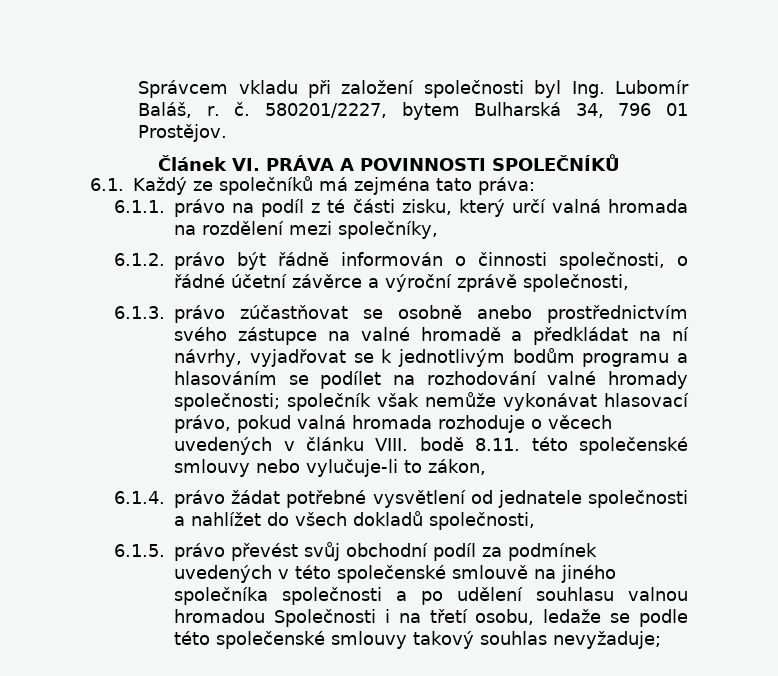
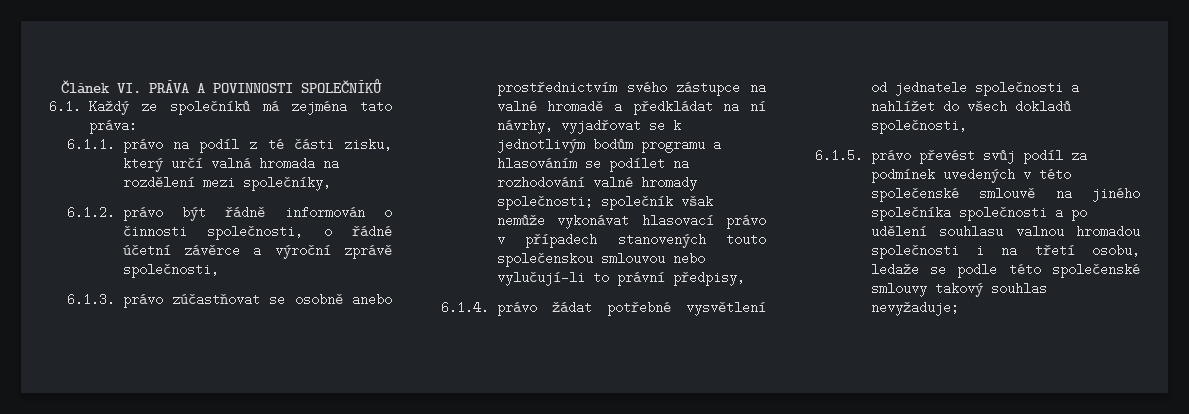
[138,80,689,98] [138,102,689,120] [138,124,228,142] Správcem vkladu při založení společnosti byl Ing. Lubomír Baláš, r. č. 580201/2227, bytem Bulharská 34, 796 01 Prostějov. // -> (60, 87) none
[174,415,613,433] [174,437,688,455] [174,459,487,477] právo, pokud valná hromada rozhoduje o věcech uvedených v článku VIII. bodě 8.11. této společenské smlouvy nebo vylučuje-li to zákon, -> [726,215,766,229] [496,233,766,248] [496,252,705,267] [496,271,745,286] právo v případech stanovených touto společenskou smlouvou nebo vylučují-li to právní předpisy,
[346,543,429,557] obchodní -> (1015, 157) none
[274,609,377,627] Společnosti -> [870,244,959,259] společnosti

